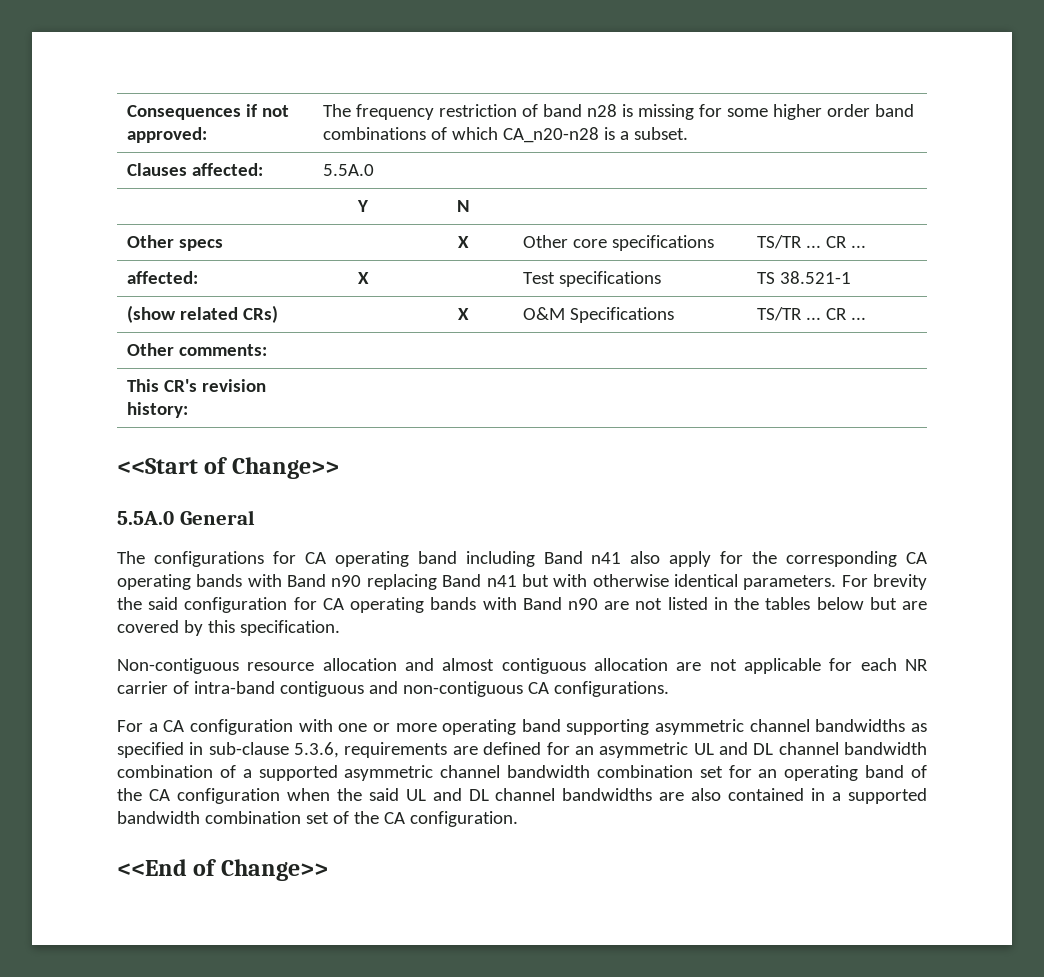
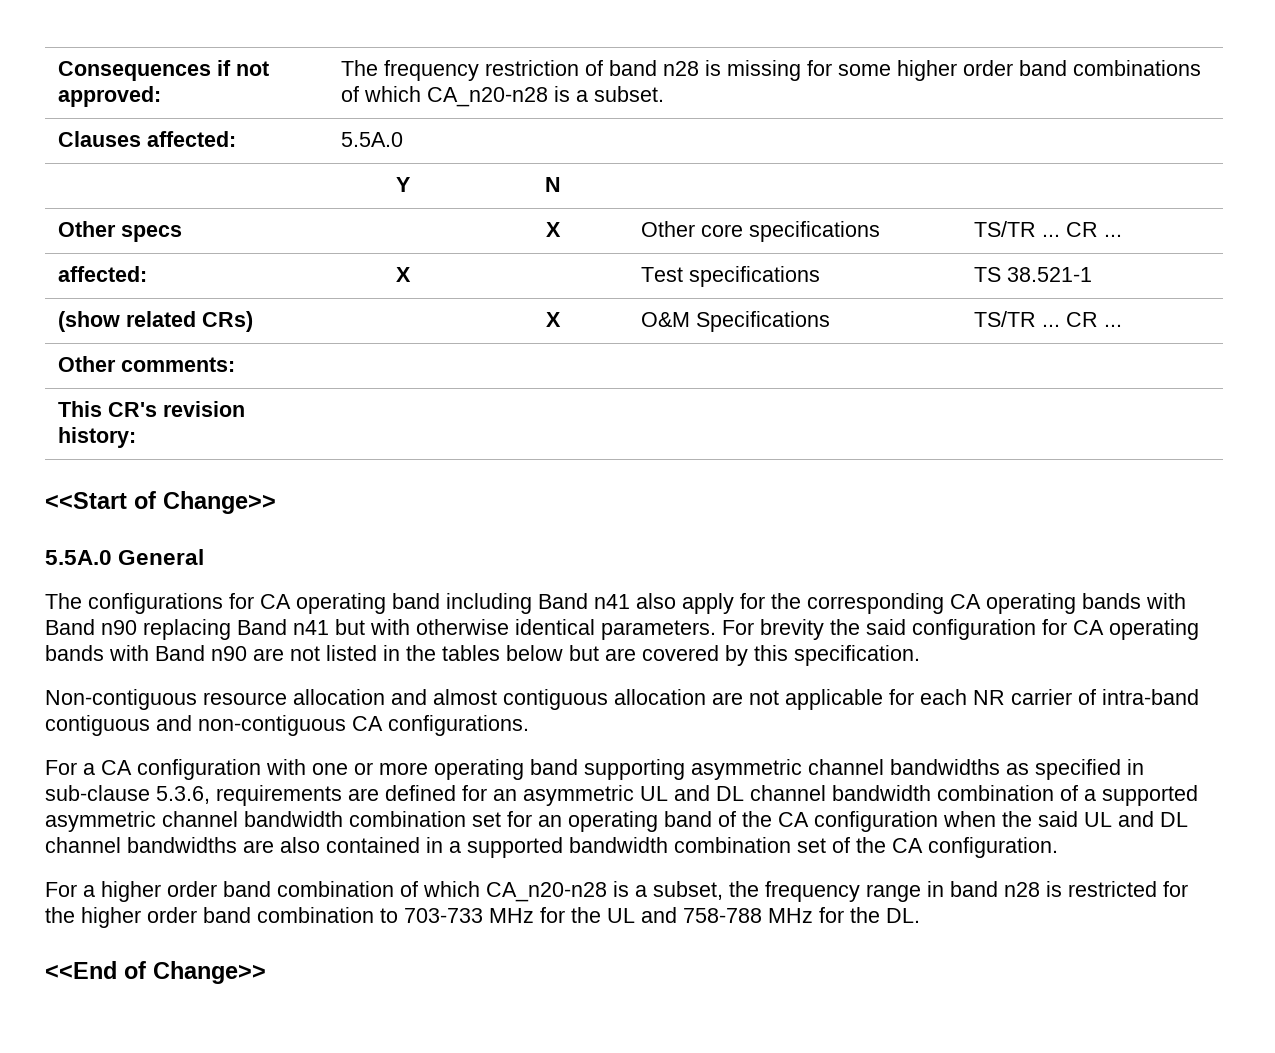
(518, 819) none -> [45,881,1188,902] [45,907,920,928] // For a higher order band combination of which CA_n20-n28 is a subset, the frequency range in band n28 is restricted for the higher order band combination to 703-733 MHz for the UL and 758-788 MHz for the DL.

